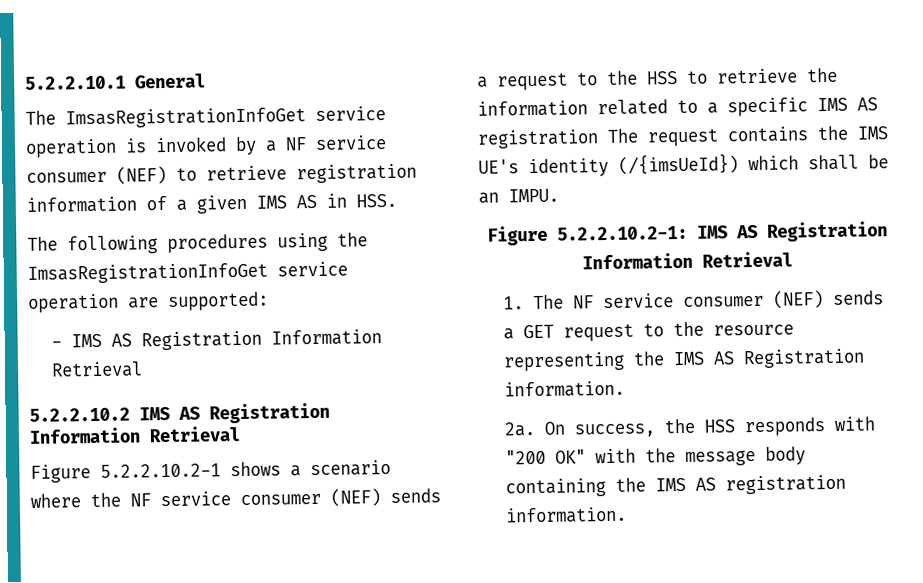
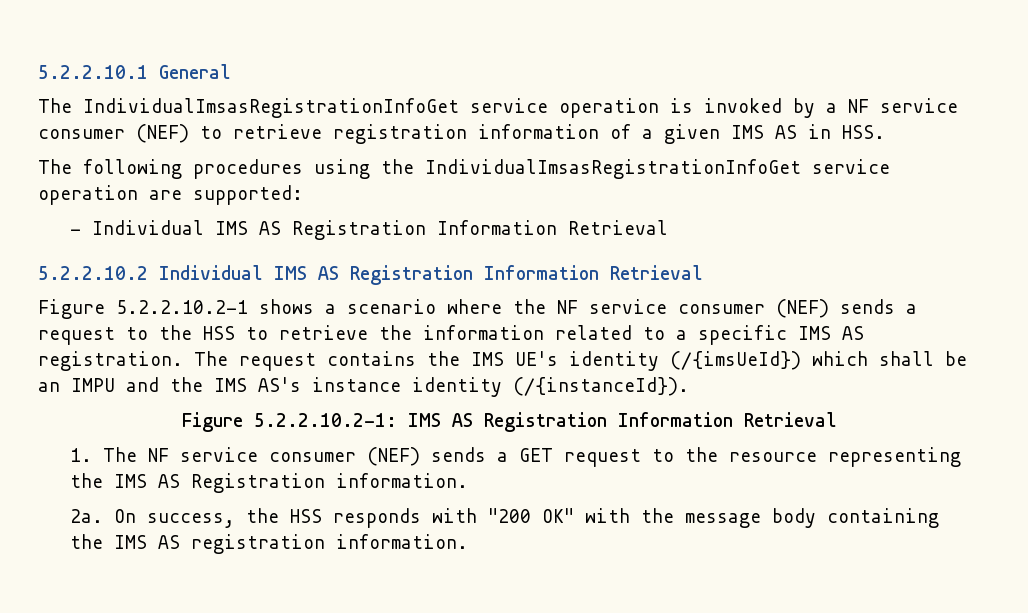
[65,107,306,129] ImsasRegistrationInfoGet -> [83,98,459,118] IndividualImsasRegistrationInfoGet
[27,262,268,284] ImsasRegistrationInfoGet -> [425,159,801,179] IndividualImsasRegistrationInfoGet
(63, 344) none -> [92,220,205,235] Individual
(130, 414) none -> [159,265,263,280] Individual
[477,129,599,149] registration -> [38,351,183,371] registration.
[508,188,559,203] IMPU. -> [71,377,689,397] IMPU and the IMS AS's instance identity (/{instanceId}).

